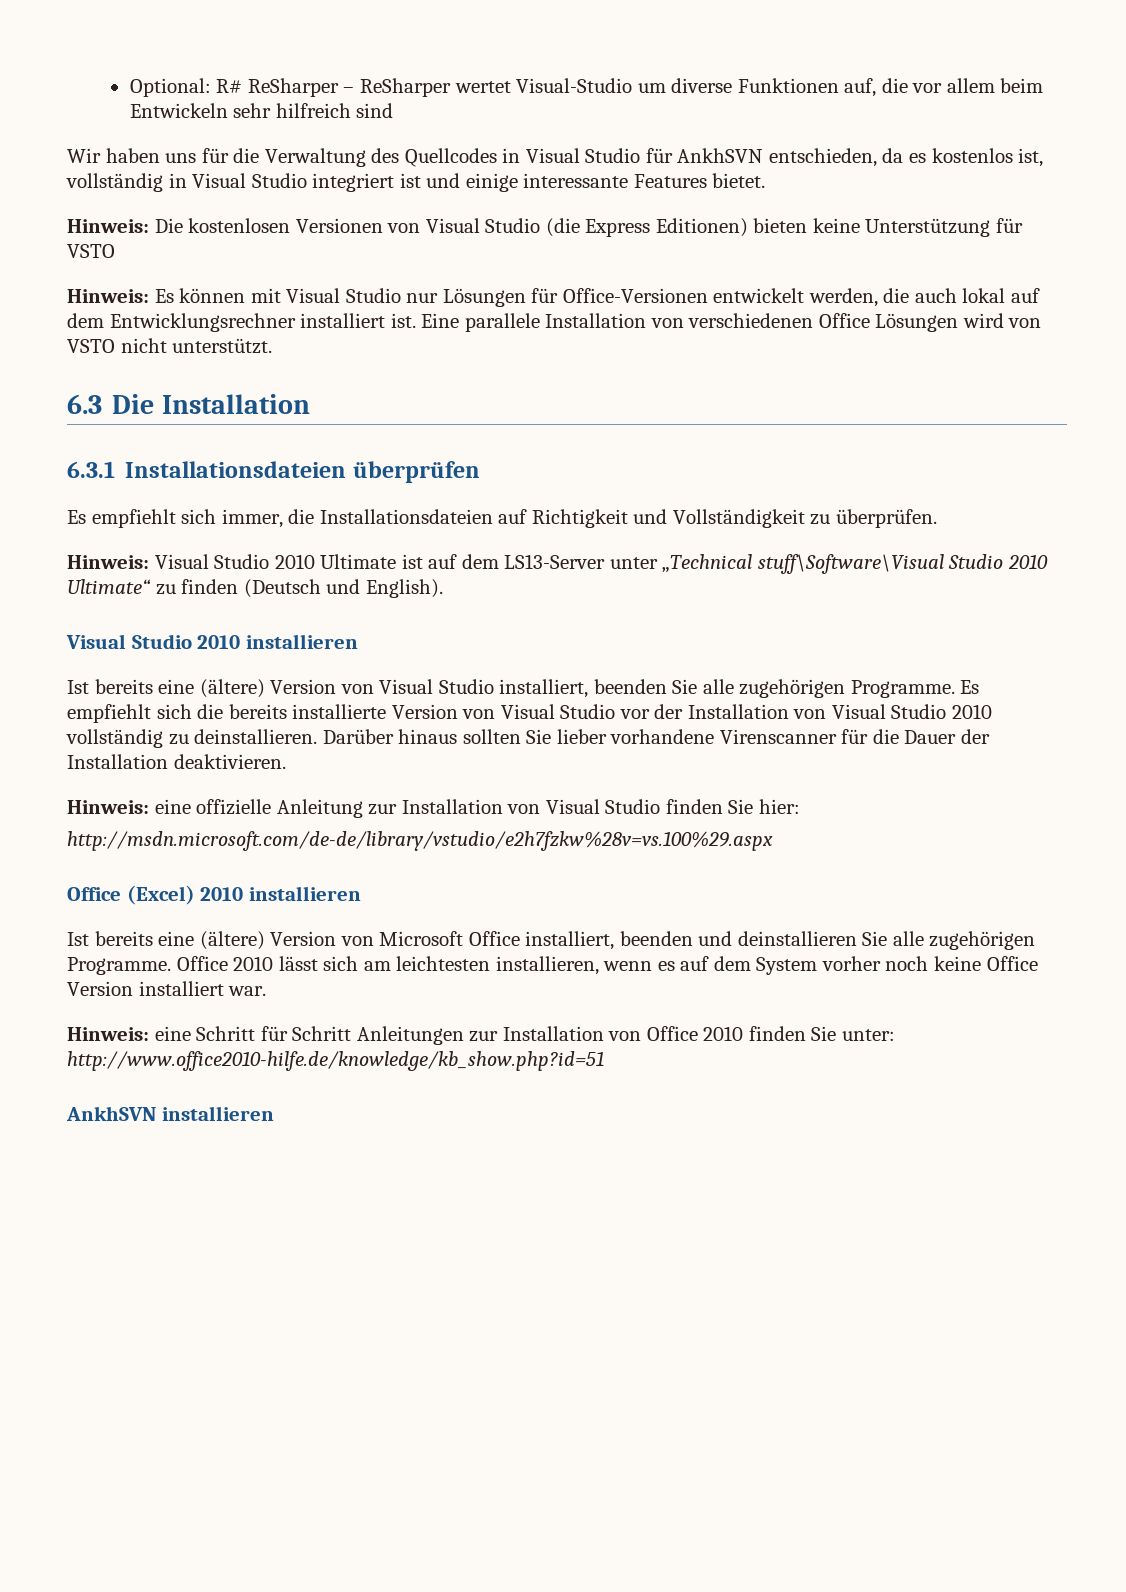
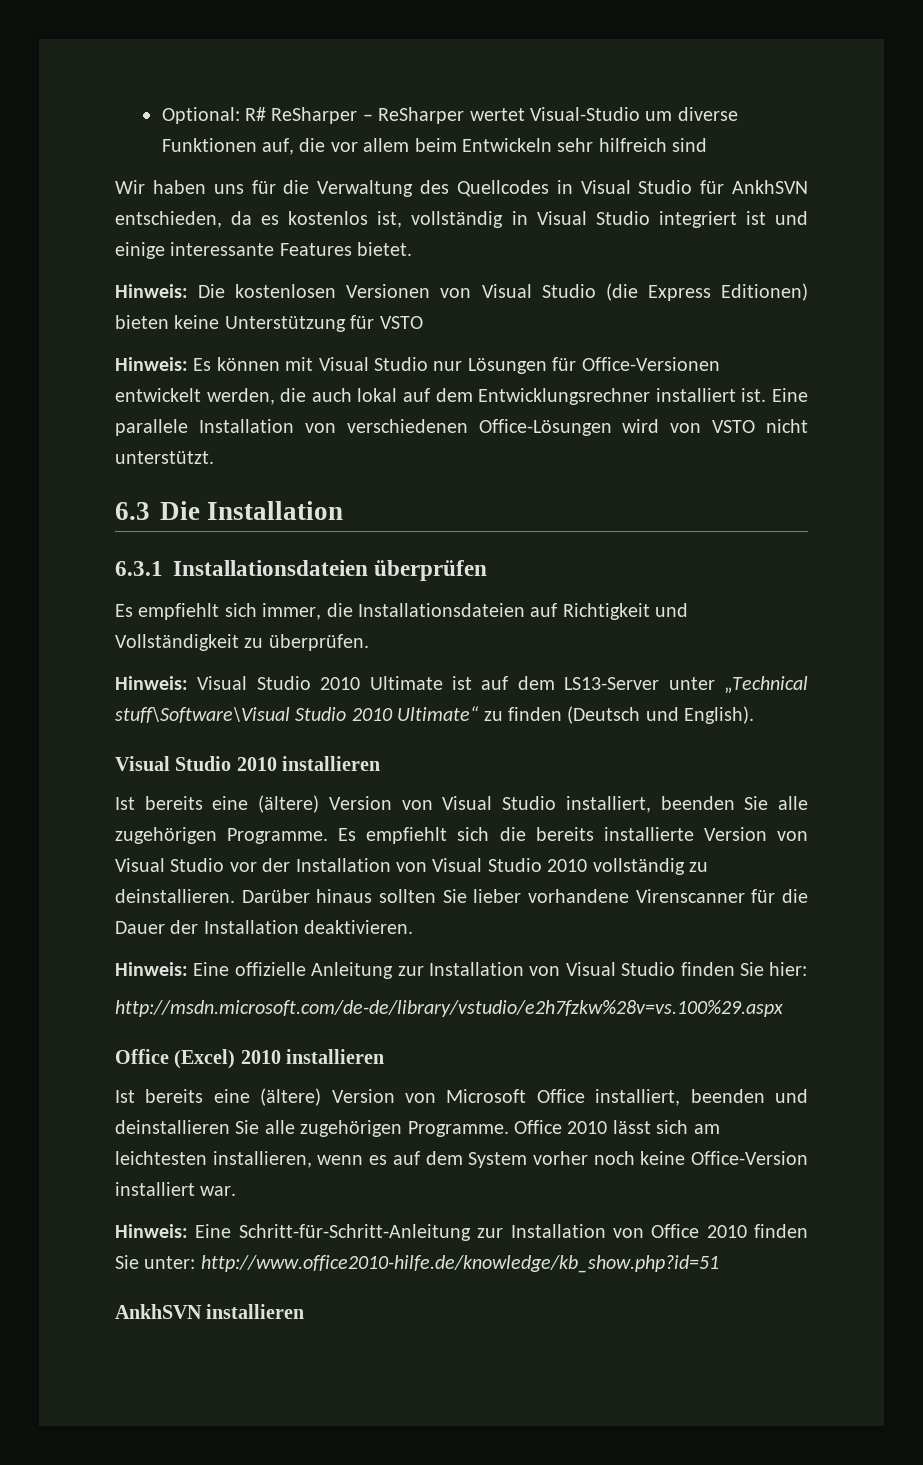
[818,313,959,332] Office Lösungen -> [478,419,612,436] Office-Lösungen
[154,799,191,814] eine -> [193,962,230,976] Eine
[986,956,1038,971] [67,981,133,996] Office Version -> [691,1151,808,1165] Office-Version
[154,1026,464,1045] eine Schritt für Schritt Anleitungen -> [195,1224,471,1241] Eine Schritt-für-Schritt-Anleitung

